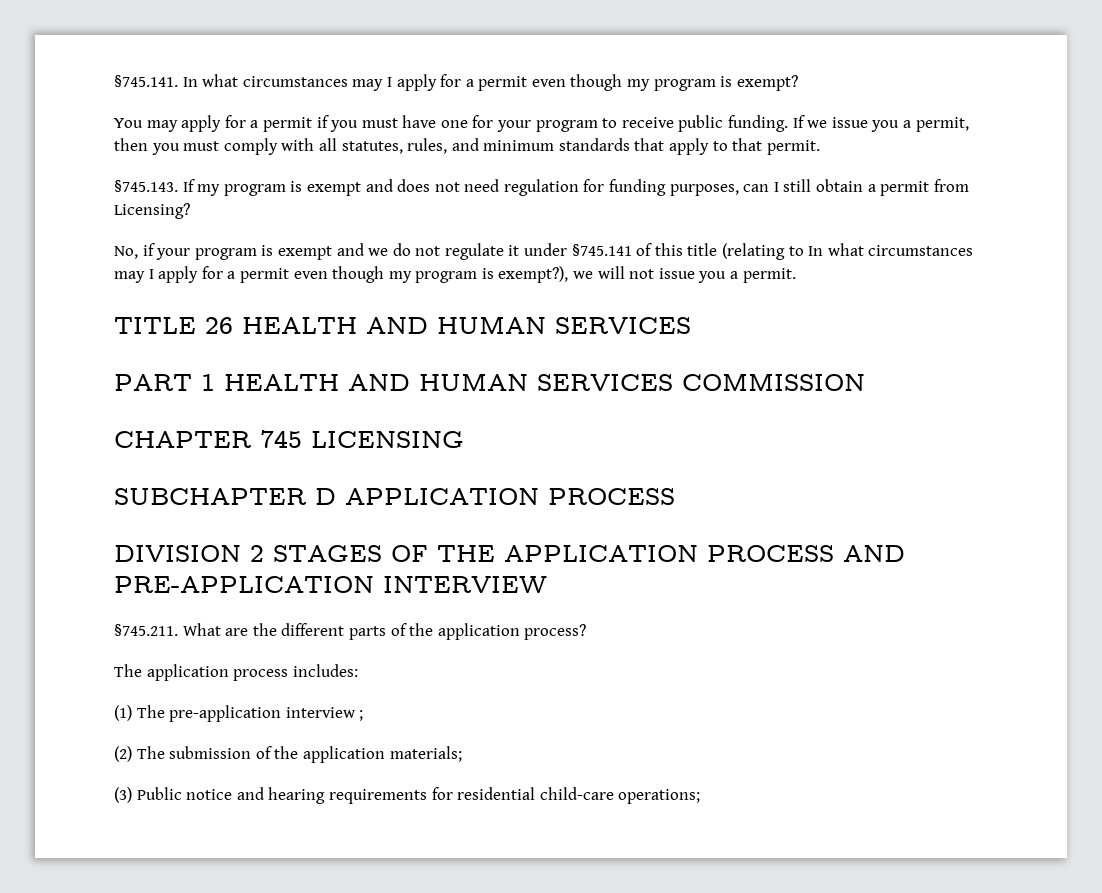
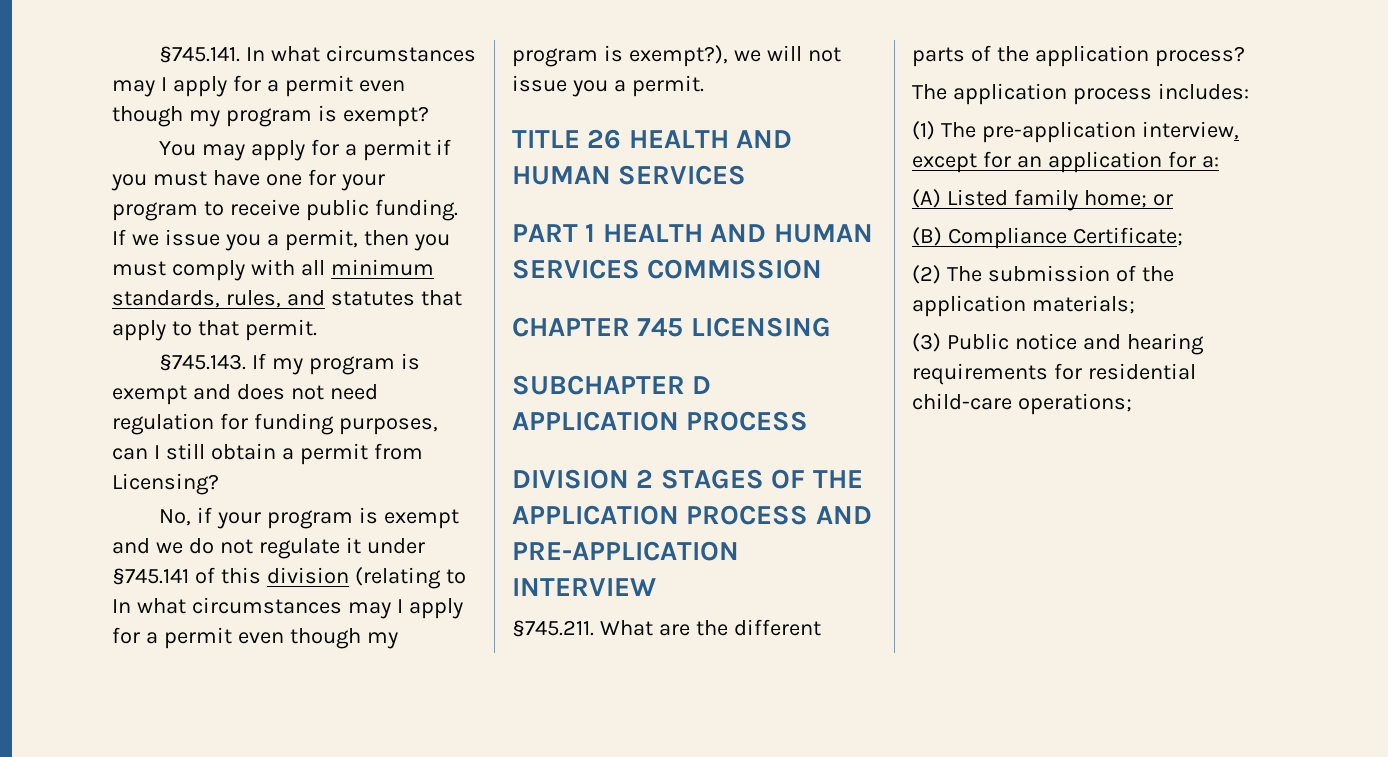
[341,138,630,154] statutes, rules, and minimum standards -> [330,259,434,276] [112,290,415,308] minimum standards, rules, and statutes
[687,243,718,256] title -> [266,567,349,584] division
[285,707,364,721] interview ; -> [1141,121,1239,140] [912,151,1219,173] [912,189,1173,211] [912,227,1183,249] interview, except for an application for a: // (A) Listed family home; or // (B) Compliance Certificate;

